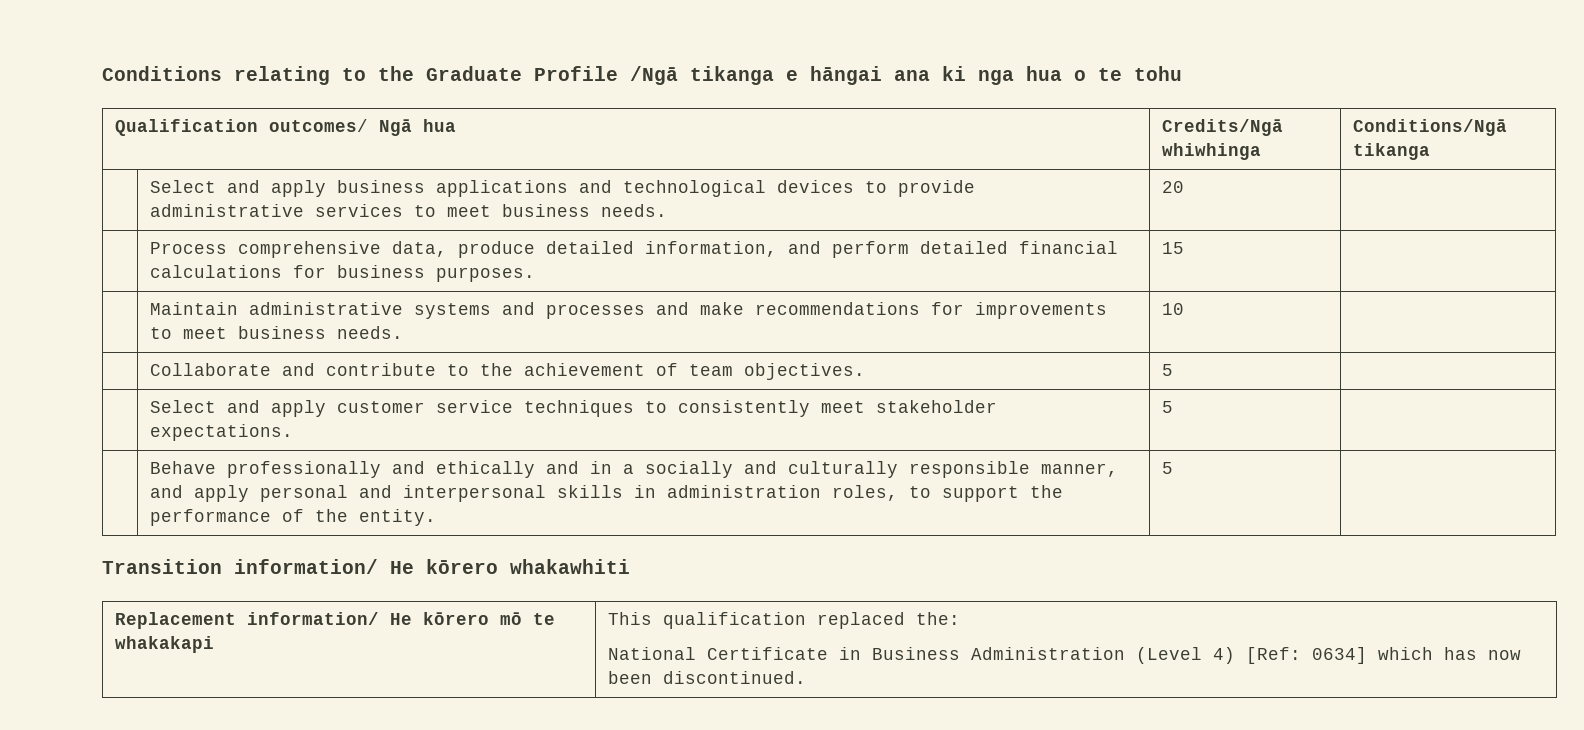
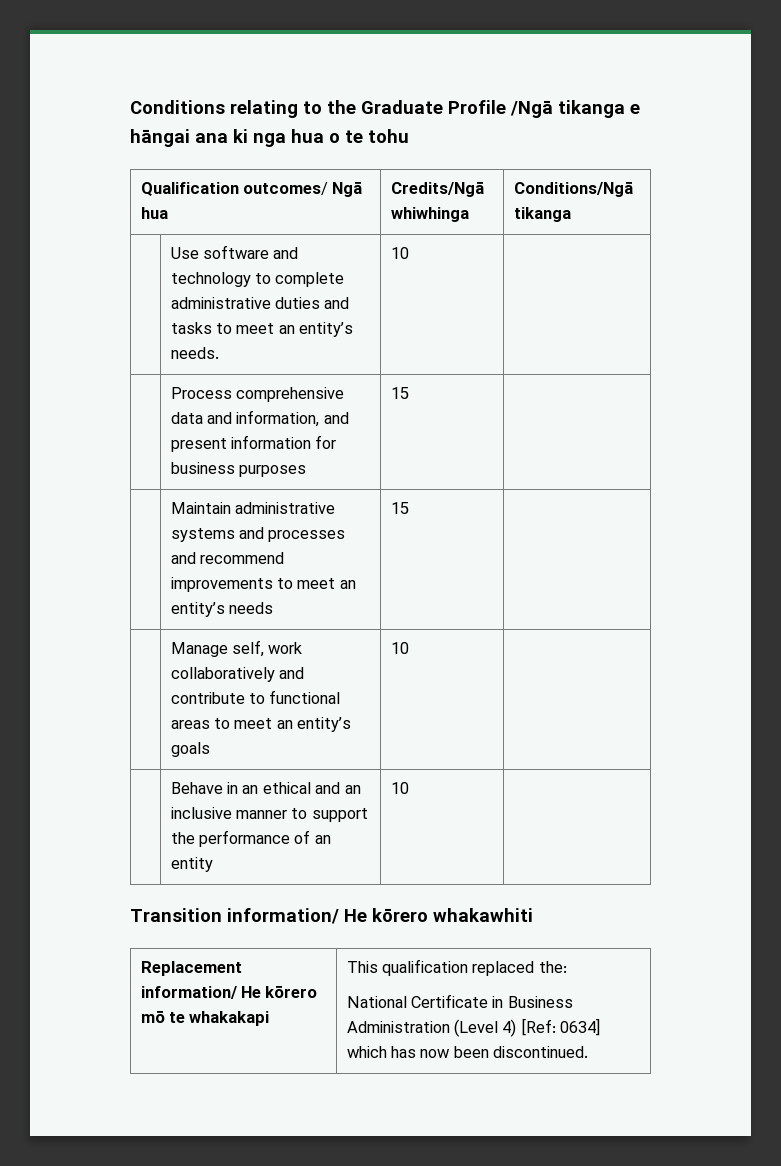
[149,180,975,197] [149,204,667,217] [1161,181,1184,193] Select and apply business applications and technological devices to provide administrative services to meet business needs. | 20 -> [170,245,299,259] [170,272,345,287] [170,297,350,309] [170,322,354,337] [170,347,219,359] [390,247,409,259] Use software and technology to complete administrative duties and tasks to meet an entity’s needs. | 10
[391,241,1118,258] [149,265,282,278] data, produce detailed information, and perform detailed financial calculations -> [170,410,349,427] [170,435,311,452] data and information, and present information
[435,267,535,282] purposes. -> [238,465,306,477] purposes
[699,302,1107,319] [149,326,403,339] [1161,303,1184,315] [149,363,865,380] [1161,364,1173,376] [149,400,997,417] [149,424,293,441] [1161,401,1173,413] [149,461,1118,478] [149,485,898,502] make recommendations for improvements to meet business needs. | 10 | // | Collaborate and contribute to the achievement of team objectives. | 5 | // | Select and apply customer service techniques to consistently meet stakeholder expectations. | 5 | // | Behave professionally and ethically and in a socially and culturally responsible manner, and apply personal and interpersonal skills in administration roles, -> [199,552,284,564] [170,577,356,592] [170,602,273,617] [390,502,409,514] [170,640,303,657] [170,667,304,682] [170,690,341,704] [170,717,352,732] [170,742,210,757] [390,642,409,654] [170,782,361,794] [170,807,287,819] recommend improvements to meet an entity’s needs | 15 | // | Manage self, work collaboratively and contribute to functional areas to meet an entity’s goals | 10 | // | Behave in an ethical and an inclusive manner
[314,509,436,526] [1161,462,1173,474] the entity. | 5 -> [314,835,331,844] [170,857,213,872] [390,782,409,794] an entity | 10

